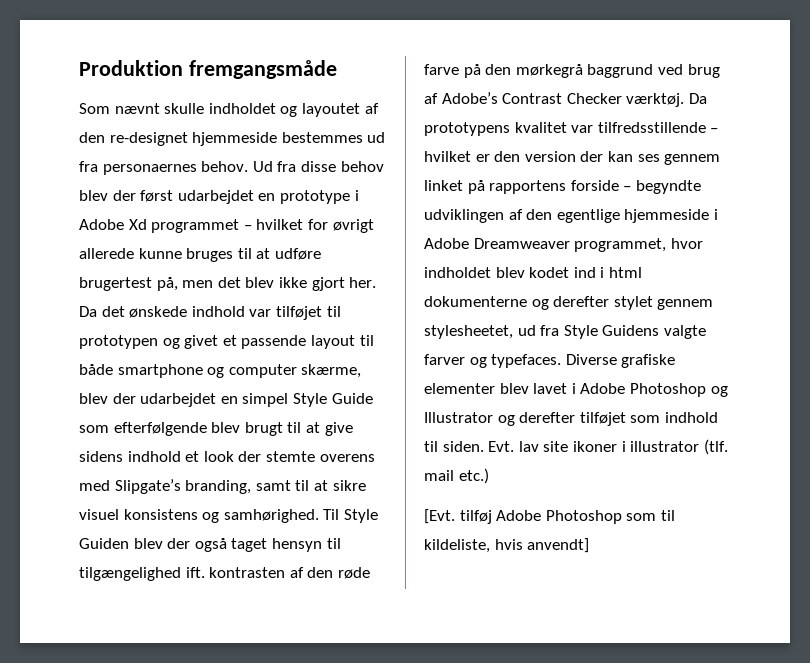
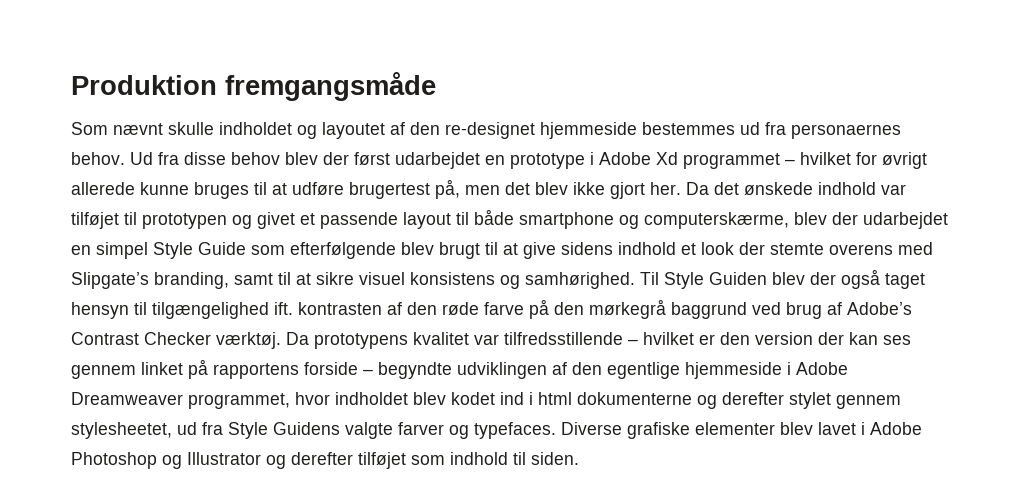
[228,364,362,378] computer skærme, -> [644,212,789,229] computerskærme,
[488,439,728,455] [424,468,489,484] [424,509,675,524] [424,538,590,553] Evt. lav site ikoner i illustrator (tlf. mail etc.) // [Evt. tilføj Adobe Photoshop som til kildeliste, hvis anvendt] -> (579, 458) none

